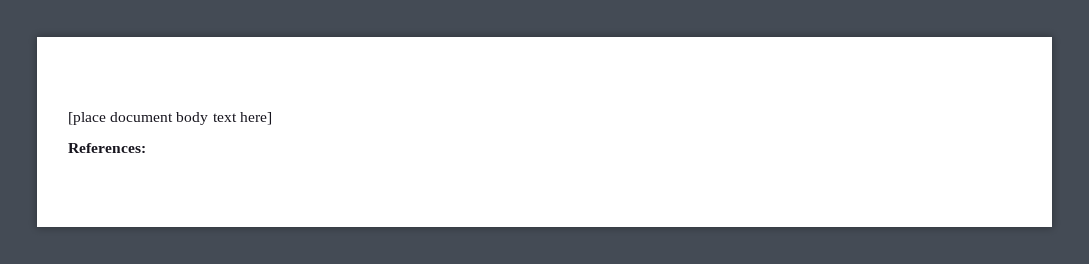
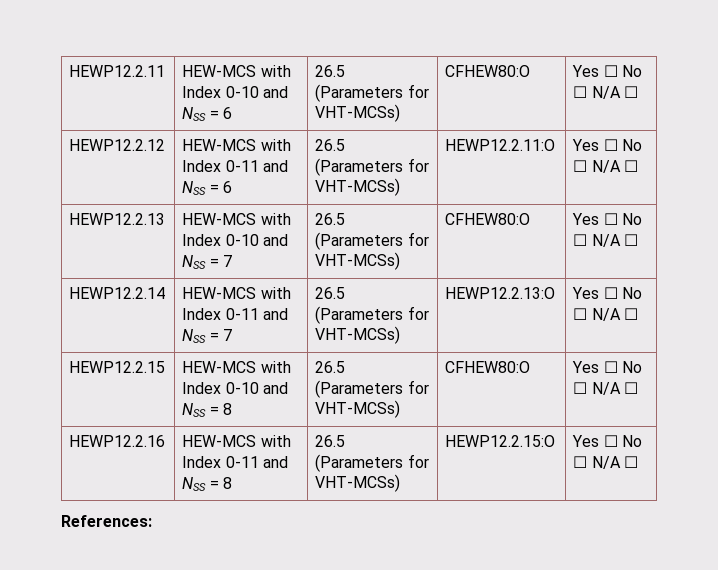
[68,112,272,125] [place document body text here] -> [69,65,166,77] [182,65,291,77] [182,86,289,98] [182,107,233,121] [315,65,346,77] [315,84,429,102] [315,104,401,122] [445,65,531,77] [572,65,643,77] [573,86,639,99] [69,139,166,151] [182,139,291,151] [182,160,289,172] [182,181,233,195] [315,139,346,151] [315,158,429,176] [315,178,401,196] [445,139,556,151] [572,139,643,151] [573,160,639,173] [69,213,166,225] [182,213,291,225] [182,234,289,246] [182,255,233,269] [315,213,346,225] [315,232,429,250] [315,252,401,270] [445,213,531,225] [572,213,643,225] [573,234,639,247] [69,287,166,299] [182,287,291,299] [182,308,289,320] [182,329,233,343] [315,287,346,299] [315,306,429,324] [315,326,401,344] [445,287,556,299] [572,287,643,299] [573,308,639,321] [69,361,166,373] [182,361,291,373] [182,382,289,394] [182,403,233,417] [315,361,346,373] [315,380,429,398] [315,400,401,418] [445,361,531,373] [572,361,643,373] [573,382,639,395] [69,435,166,447] [182,435,291,447] [182,456,289,468] [182,477,233,491] [315,435,346,447] [315,454,429,472] [315,474,401,492] [445,435,556,447] [572,435,643,447] [573,456,639,469] HEWP12.2.11 | HEW-MCS with Index 0-10 and NSS = 6 | 26.5 (Parameters for VHT-MCSs) | CFHEW80:O | Yes ☐ No ☐ N/A ☐ // HEWP12.2.12 | HEW-MCS with Index 0-11 and NSS = 6 | 26.5 (Parameters for VHT-MCSs) | HEWP12.2.11:O | Yes ☐ No ☐ N/A ☐ // HEWP12.2.13 | HEW-MCS with Index 0-10 and NSS = 7 | 26.5 (Parameters for VHT-MCSs) | CFHEW80:O | Yes ☐ No ☐ N/A ☐ // HEWP12.2.14 | HEW-MCS with Index 0-11 and NSS = 7 | 26.5 (Parameters for VHT-MCSs) | HEWP12.2.13:O | Yes ☐ No ☐ N/A ☐ // HEWP12.2.15 | HEW-MCS with Index 0-10 and NSS = 8 | 26.5 (Parameters for VHT-MCSs) | CFHEW80:O | Yes ☐ No ☐ N/A ☐ // HEWP12.2.16 | HEW-MCS with Index 0-11 and NSS = 8 | 26.5 (Parameters for VHT-MCSs) | HEWP12.2.15:O | Yes ☐ No ☐ N/A ☐

